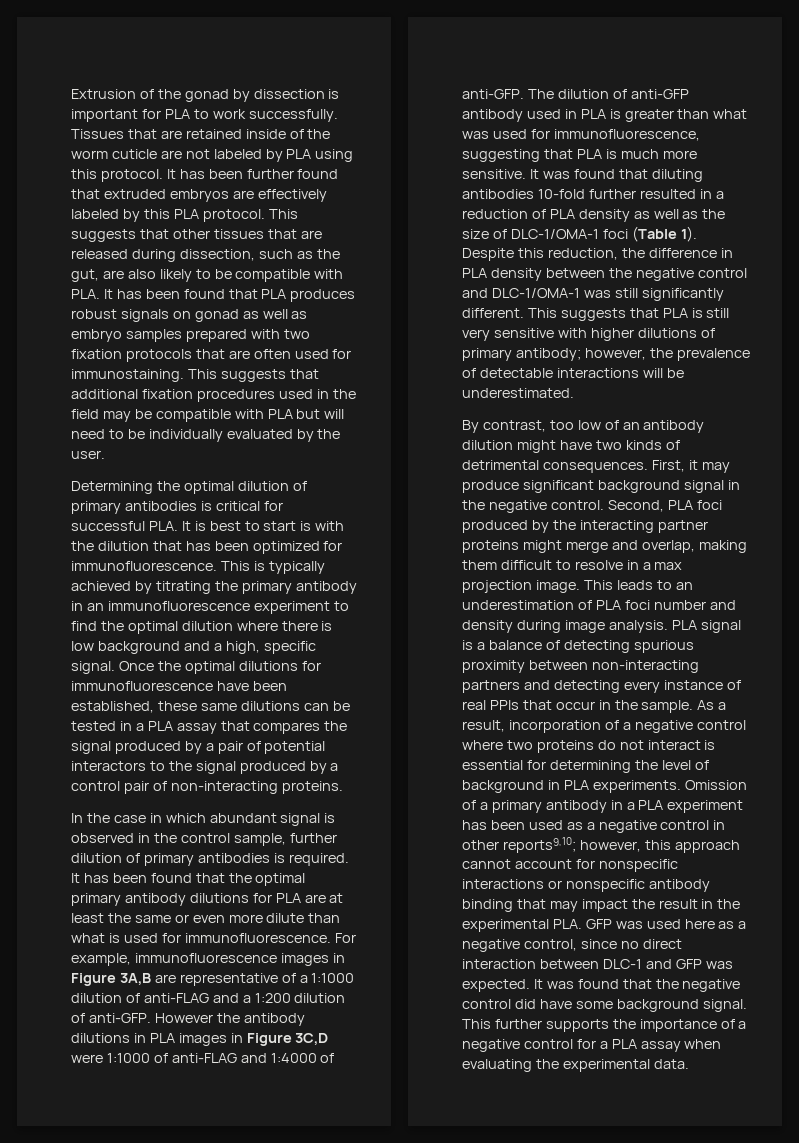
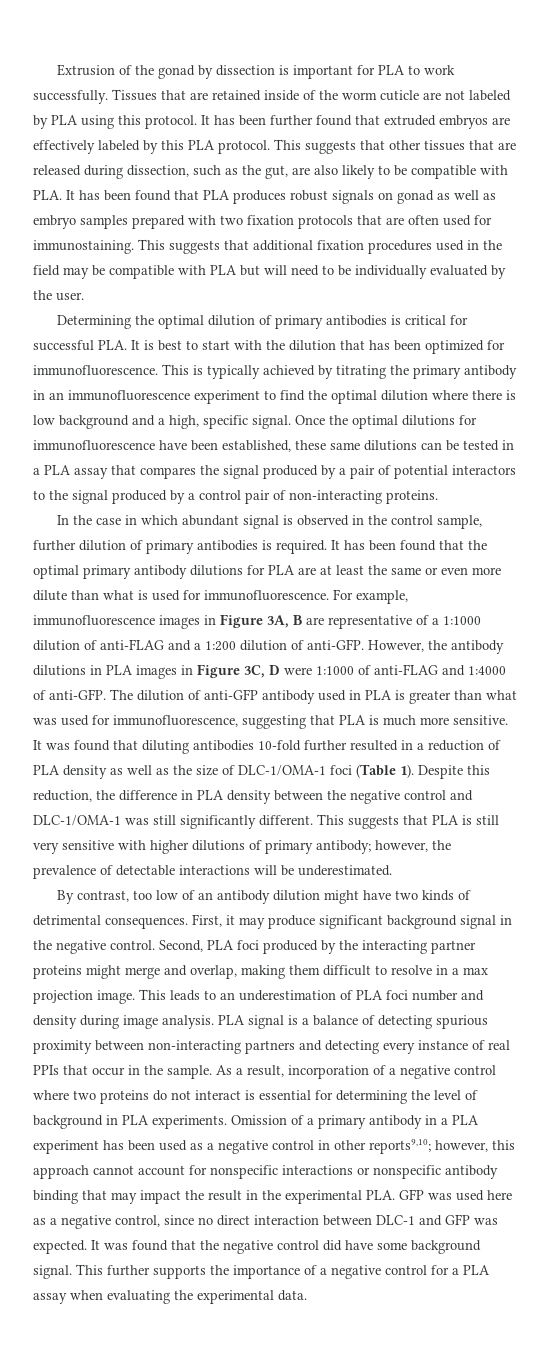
[300,521,312,531] is -> (230, 345) none
[119,973,151,985] 3A,B -> [267,615,302,628] 3A, B
[154,1013,213,1023] However -> [368,640,424,652] However,
[295,1033,329,1045] 3C,D -> [244,665,280,678] 3C, D

